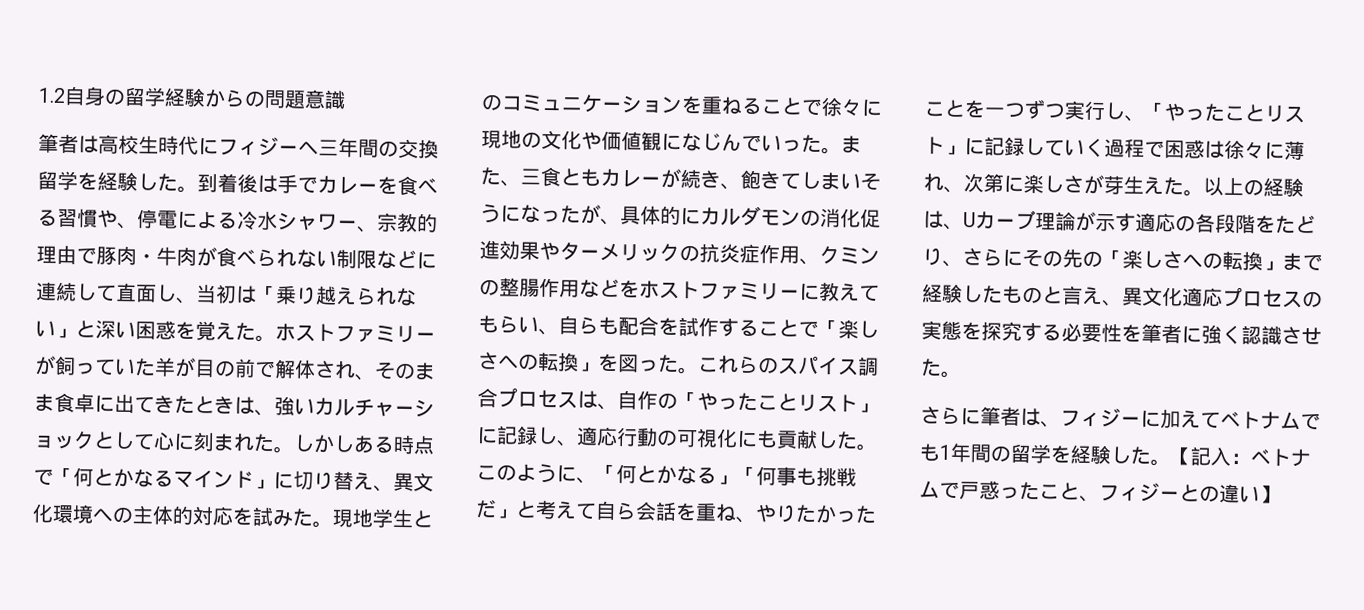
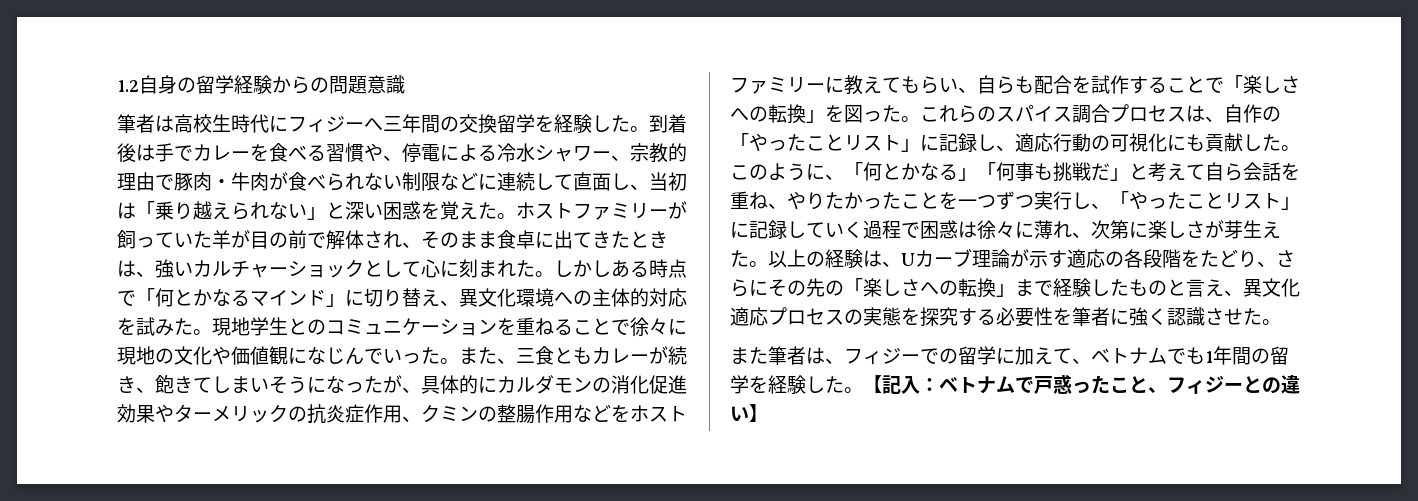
[920,406,981,426] さらに -> [730,347,768,364] また
(1141, 421) none -> [920,346,996,365] での留学
(1221, 420) none -> [1072,358,1091,364] 、

